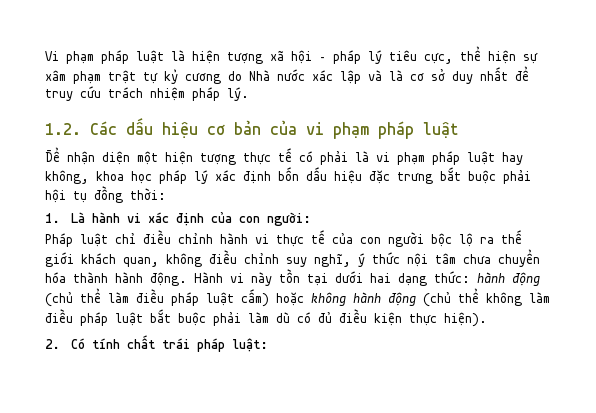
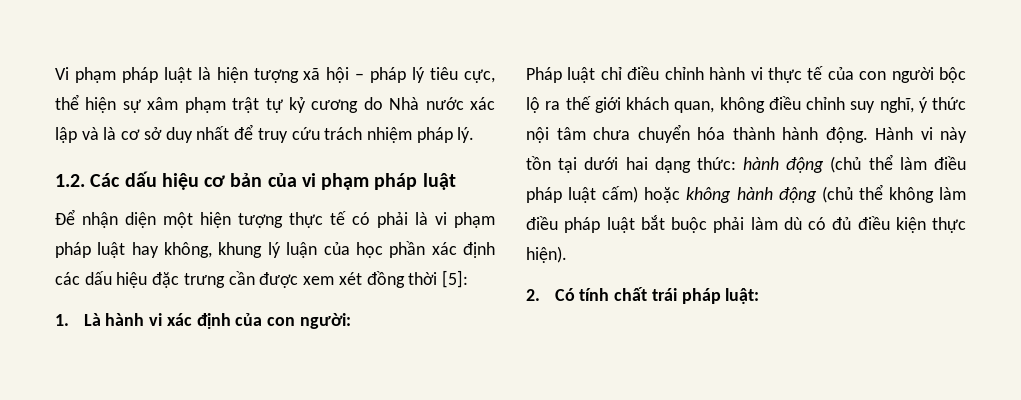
[96,167,299,184] khoa học pháp lý xác định bốn -> [218,241,496,258] [55,272,80,285] khung lý luận của học phần xác định các
[440,167,531,184] [45,186,166,203] bắt buộc phải hội tụ đồng thời: -> [228,270,468,288] cần được xem xét đồng thời [5]:

